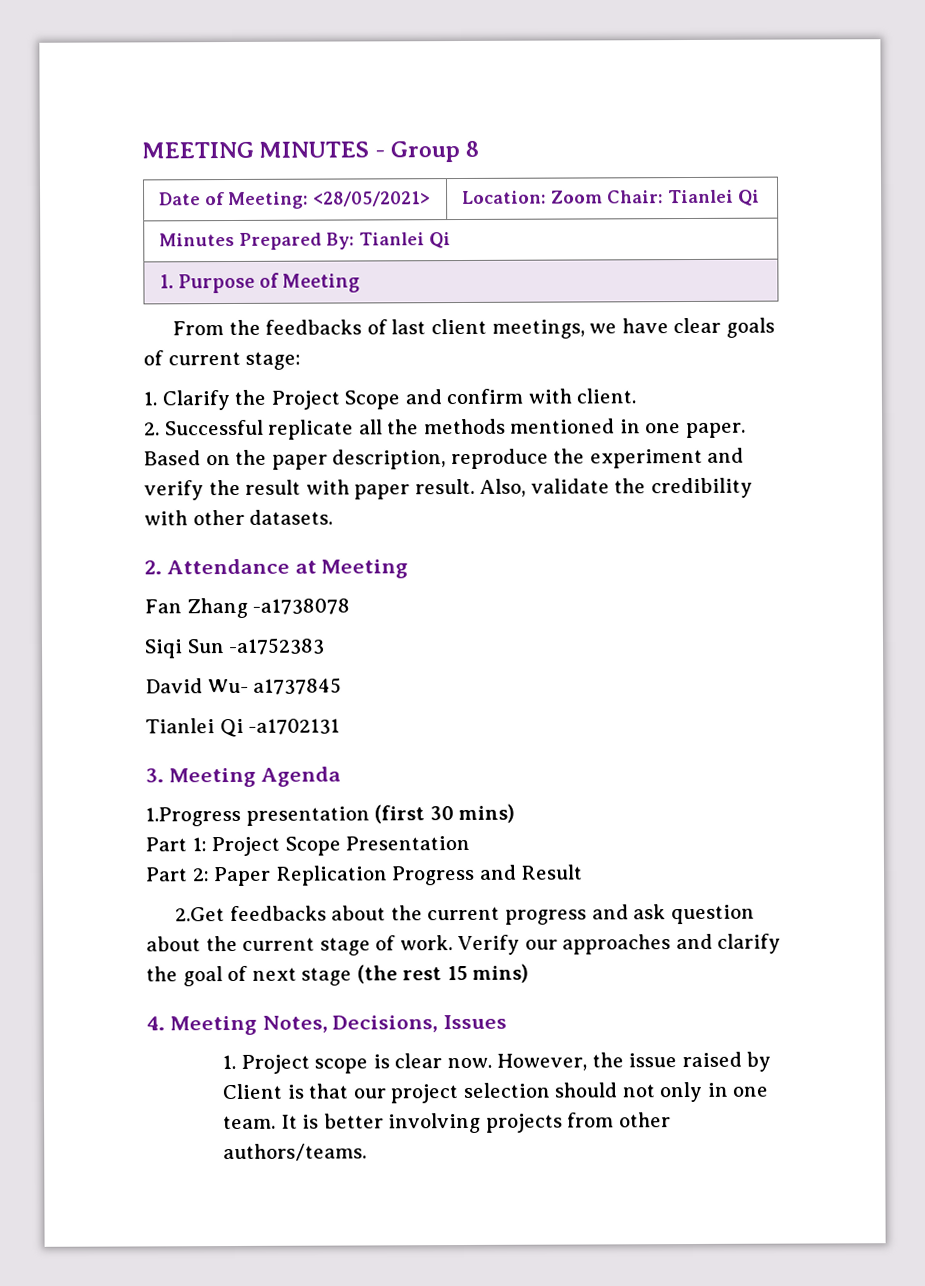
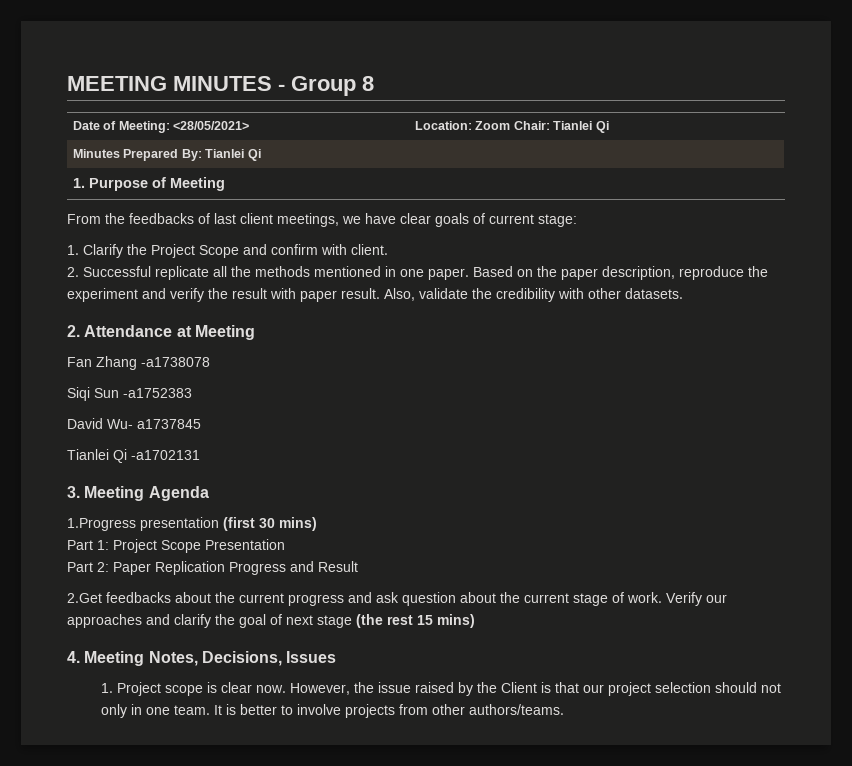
(772, 1061) none -> [477,682,498,693] the
[388,1112,482,1134] involving -> [281,704,342,715] to involve

